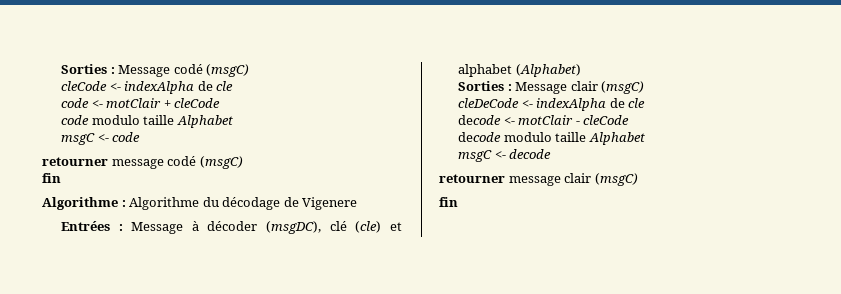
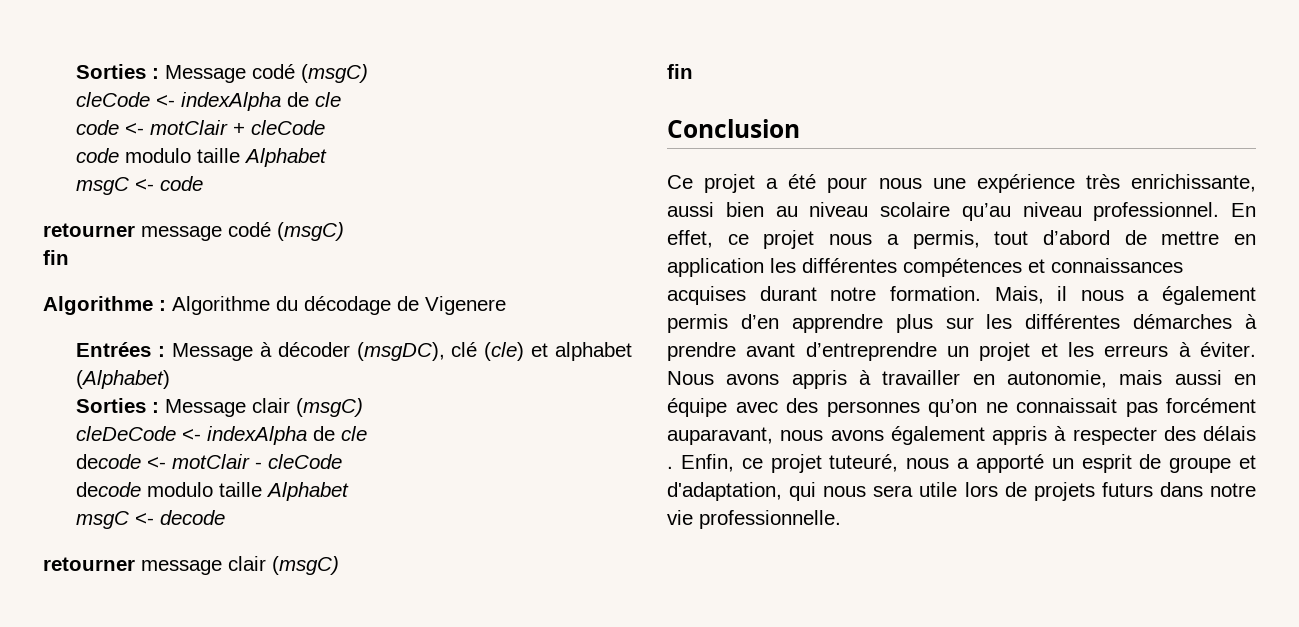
(458, 202) none -> [667,119,800,138] [667,174,1256,193] [667,202,1256,221] [667,230,1256,249] [667,258,1183,277] [667,286,1256,305] [667,314,1257,333] [667,342,1256,361] [667,370,1256,389] [667,398,1256,417] [667,426,1256,445] [667,454,1256,473] [667,482,1256,501] [667,510,841,529] // Conclusion // Ce projet a été pour nous une expérience très enrichissante, aussi bien au niveau scolaire qu’au niveau professionnel. En effet, ce projet nous a permis, tout d’abord de mettre en application les différentes compétences et connaissances acquises durant notre formation. Mais, il nous a également permis d’en apprendre plus sur les différentes démarches à prendre avant d’entreprendre un projet et les erreurs à éviter. Nous avons appris à travailler en autonomie, mais aussi en équipe avec des personnes qu’on ne connaissait pas forcément auparavant, nous avons également appris à respecter des délais . Enfin, ce projet tuteuré, nous a apporté un esprit de groupe et d'adaptation, qui nous sera utile lors de projets futurs dans notre vie professionnelle.

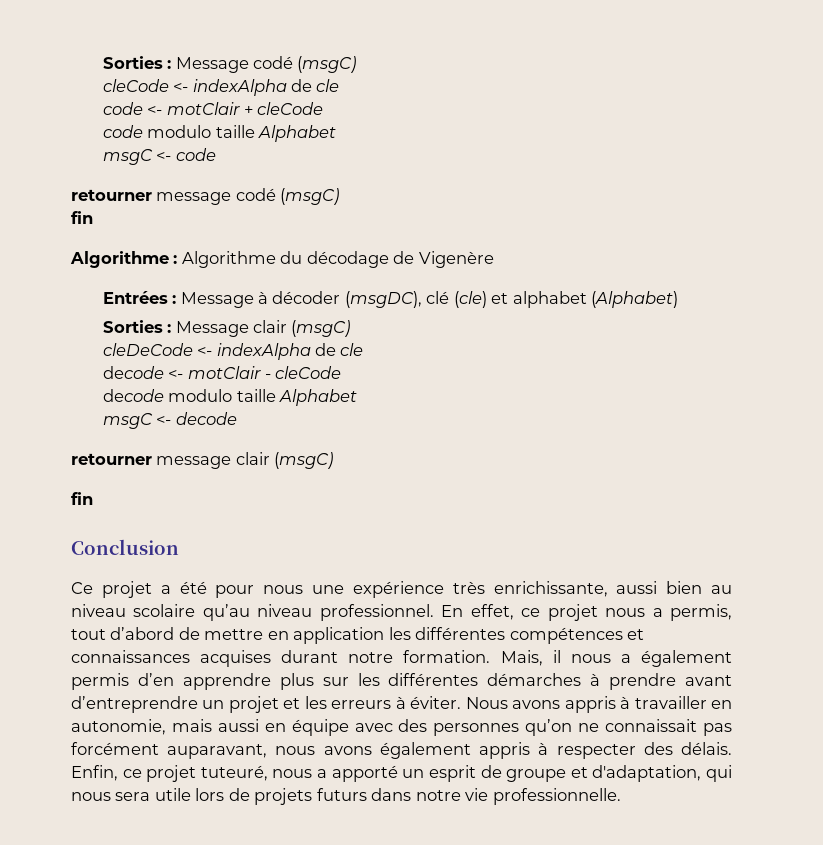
[425,296,506,315] Vigenere -> [418,251,494,268] Vigenère
[1203,426,1256,441] [667,466,673,469] délais . -> [681,742,732,755] délais.

